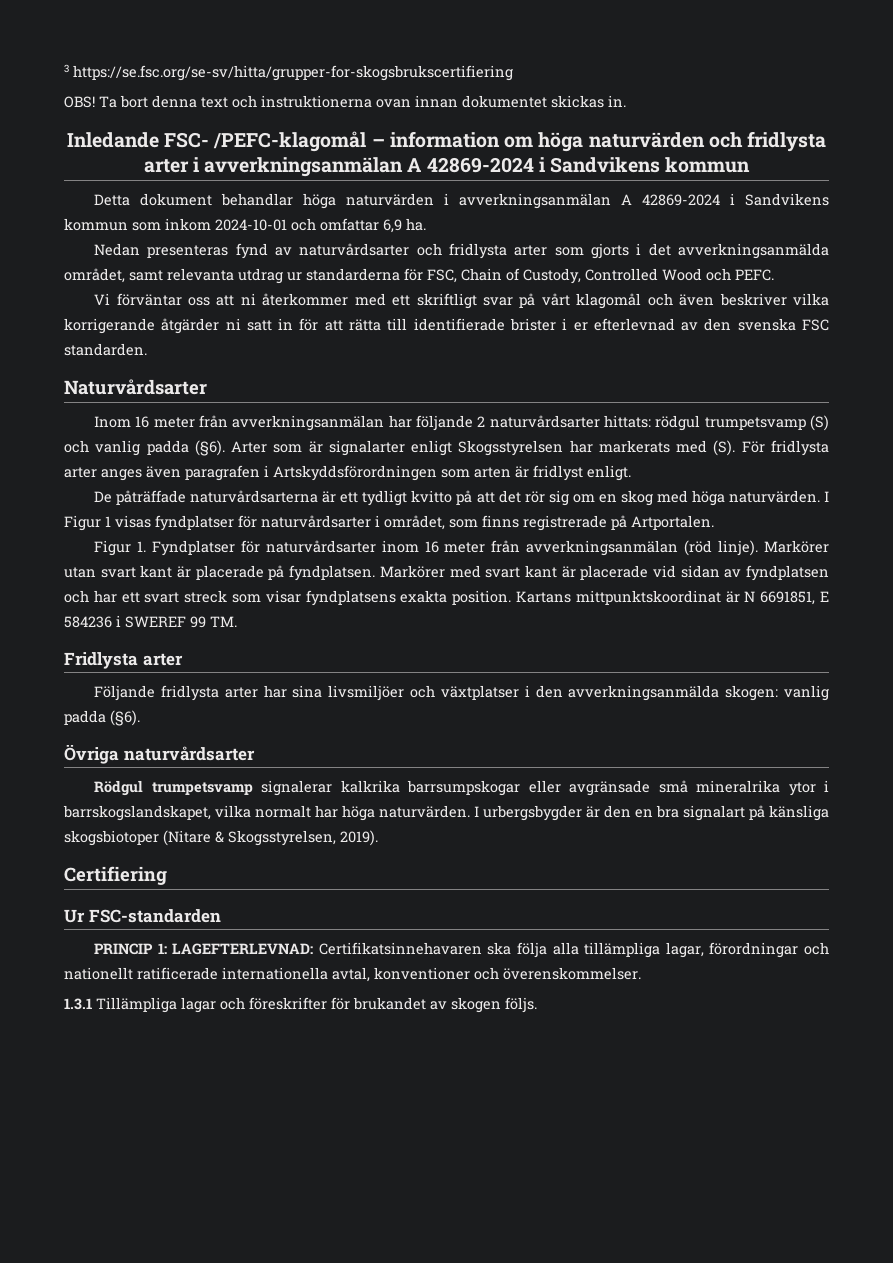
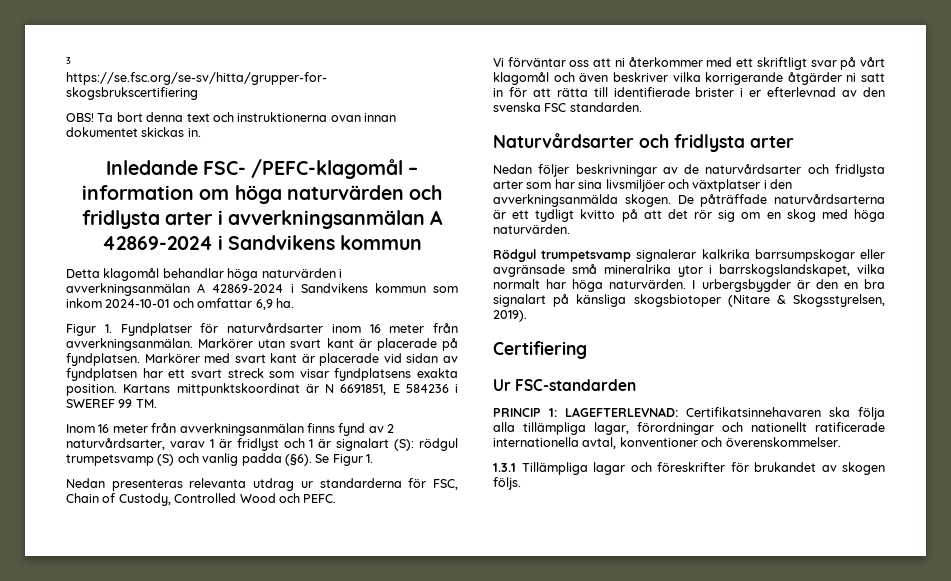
[140,193,213,206] dokument -> [103,268,160,281] klagomål
[94,243,830,259] [64,268,163,283] Nedan presenteras fynd av naturvårdsarter och fridlysta arter som gjorts i det avverkningsanmälda området, samt -> [66,323,458,336] [66,338,459,351] [66,353,458,366] [66,368,458,381] [66,383,458,396] [66,399,157,408] [66,423,394,436] [66,438,458,451] [66,453,373,466] [66,478,183,491] Figur 1. Fyndplatser för naturvårdsarter inom 16 meter från avverkningsanmälan. Markörer utan svart kant är placerade på fyndplatsen. Markörer med svart kant är placerade vid sidan av fyndplatsen har ett svart streck som visar fyndplatsens exakta position. Kartans mittpunktskoordinat är N 6691851, E 584236 i SWEREF 99 TM. // Inom 16 meter från avverkningsanmälan finns fynd av 2 naturvårdsarter, varav 1 är fridlyst och 1 är signalart (S): rödgul trumpetsvamp (S) och vanlig padda (§6). Se Figur 1. // Nedan presenteras
[94,415,830,431] [64,440,829,456] [64,465,631,481] // Inom 16 meter från avverkningsanmälan har följande 2 naturvårdsarter hittats: rödgul trumpetsvamp (S) och vanlig padda (§6). Arter som är signalarter enligt Skogsstyrelsen har markerats med (S). För fridlysta arter anges även paragrafen i Artskyddsförordningen som arten är fridlyst enligt. // -> [639,134,794,152] [493,164,885,177] [493,179,792,192] [493,194,671,207] och fridlysta arter // Nedan följer beskrivningar av de naturvårdsarter och fridlysta arter som har sina livsmiljöer och växtplatser i den avverkningsanmälda skogen.
[824,491,830,502] [64,515,714,531] [94,540,829,556] [64,565,829,581] [64,590,829,606] [64,615,237,628] [64,652,183,669] [94,685,829,701] [64,710,140,726] [64,745,255,764] I Figur 1 visas fyndplatser för naturvårdsarter i området, som finns registrerade på Artportalen. // Figur 1. Fyndplatser för naturvårdsarter inom 16 meter från avverkningsanmälan (röd linje). Markörer utan svart kant är placerade på fyndplatsen. Markörer med svart kant är placerade vid sidan av fyndplatsen och har ett svart streck som visar fyndplatsens exakta position. Kartans mittpunktskoordinat är N 6691851, E 584236 i SWEREF 99 TM. // Fridlysta arter // Följande fridlysta arter har sina livsmiljöer och växtplatser i den avverkningsanmälda skogen: vanlig padda (§6). // Övriga naturvårdsarter -> (570, 229) none

